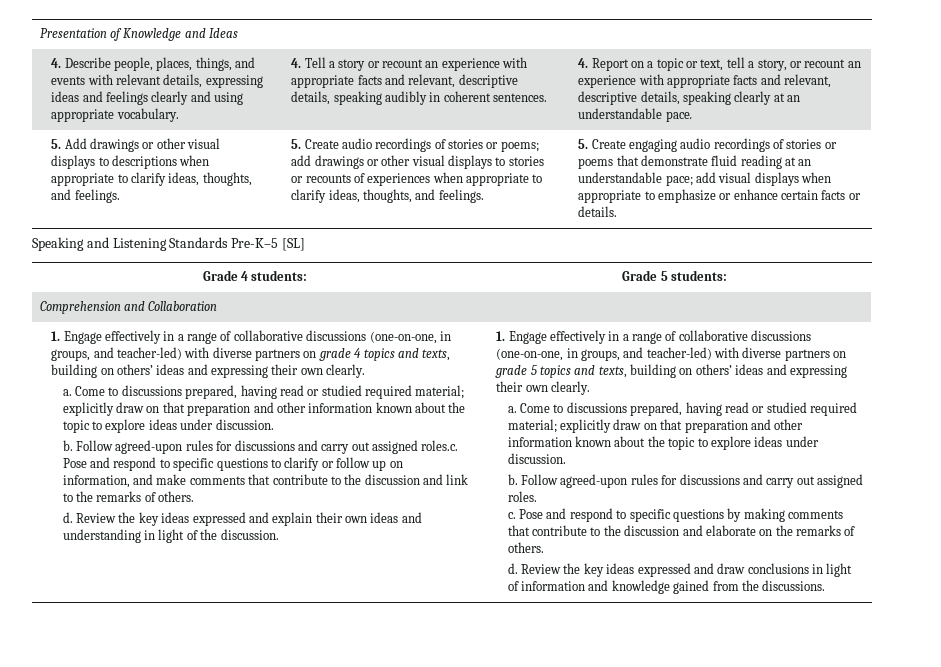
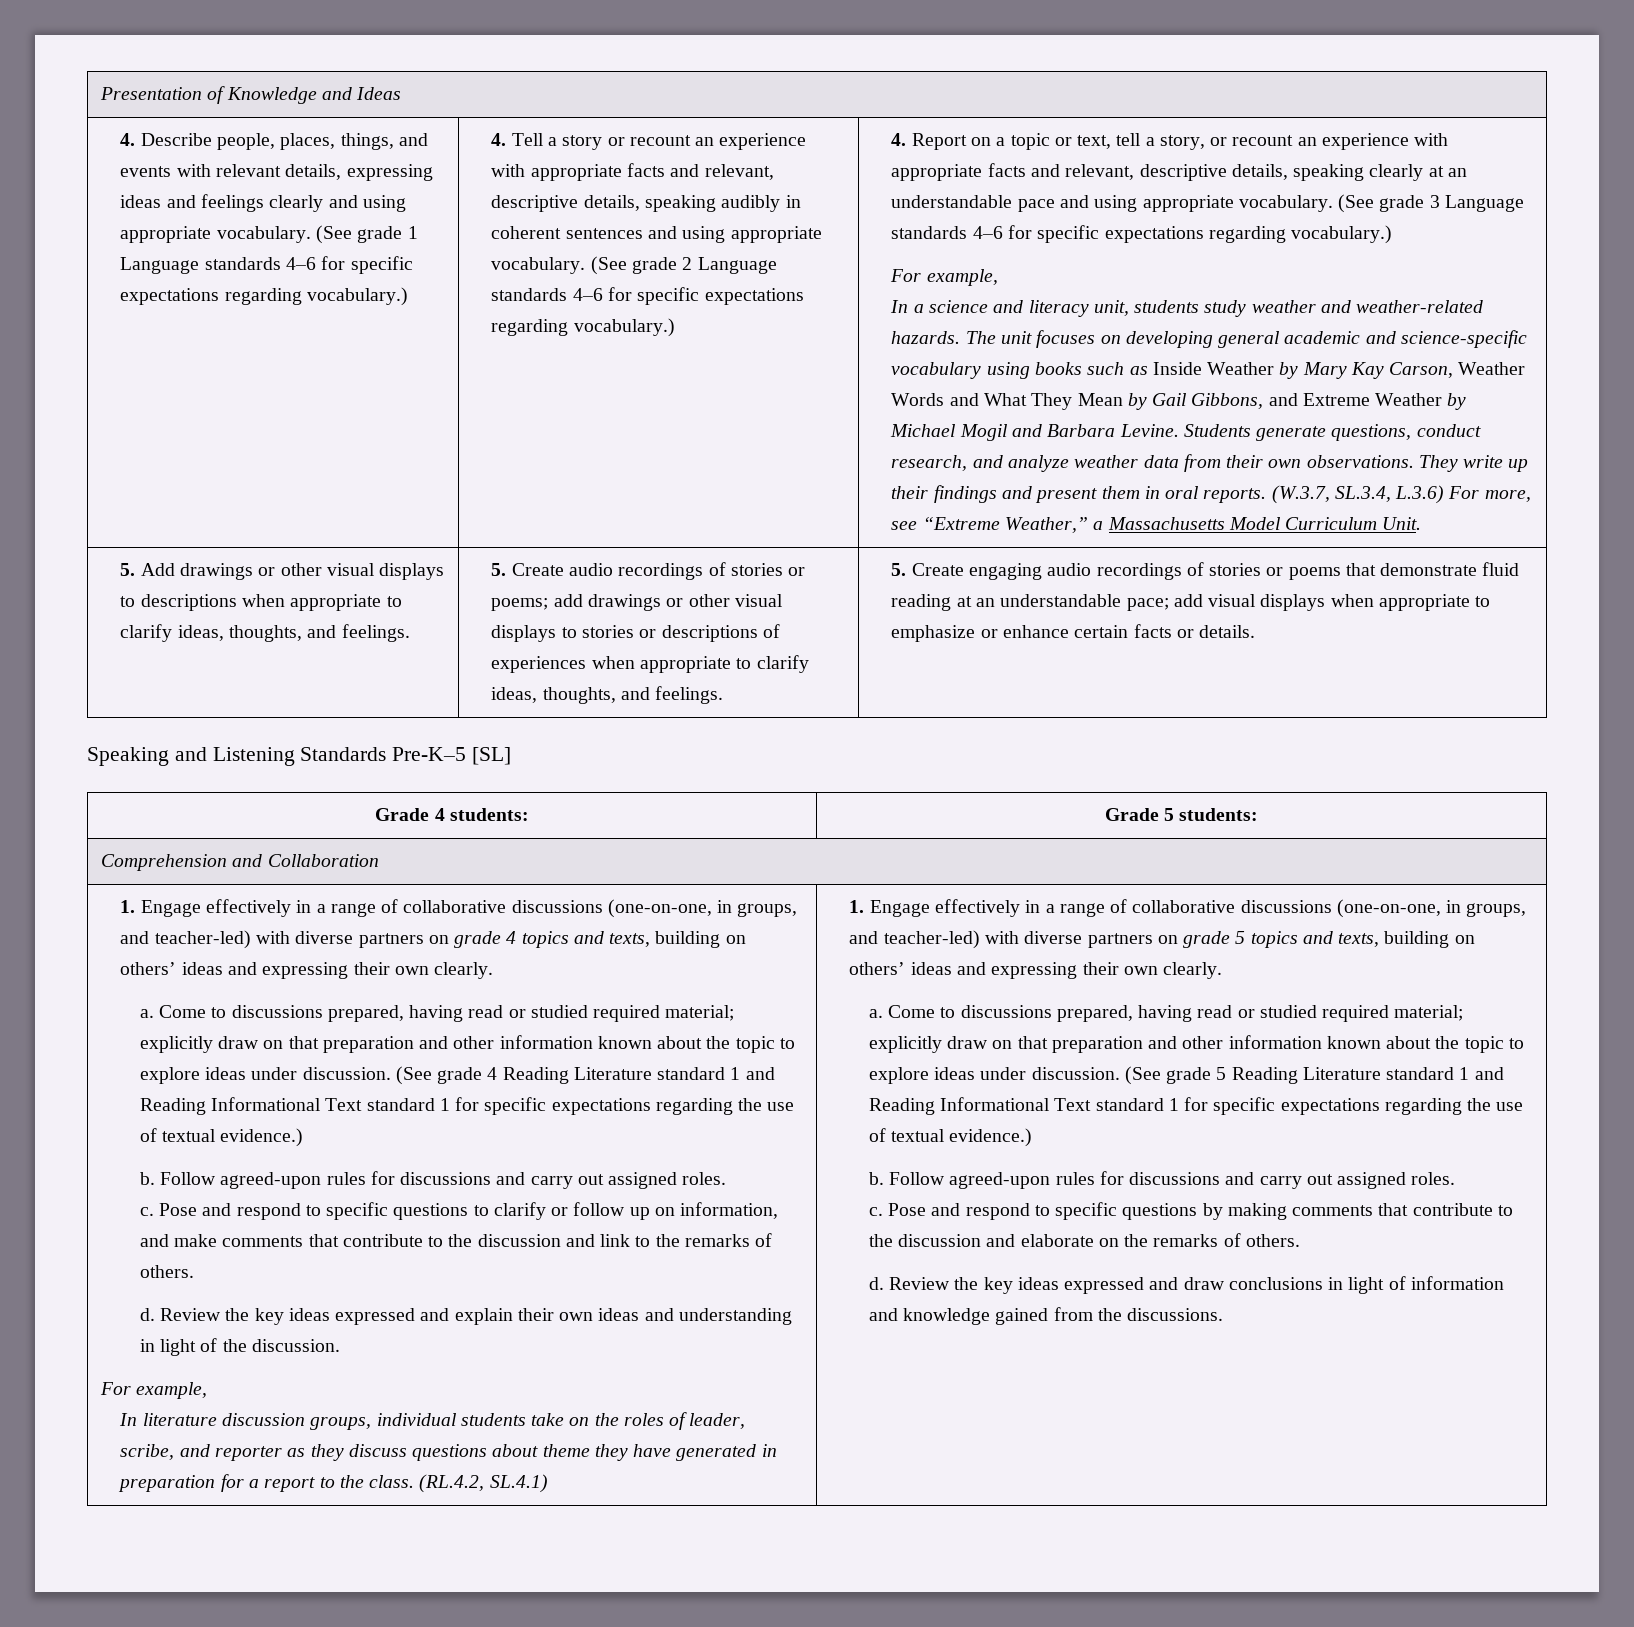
(179, 115) none -> [316,225,418,244] [120,256,413,274] [120,287,409,306] (See grade 1 Language standards 4–6 for specific expectations regarding vocabulary.)
[493,93,548,102] sentences. -> [565,226,822,243] [491,256,777,275] [491,287,804,305] [491,318,675,337] sentences and using appropriate vocabulary. (See grade 2 Language standards 4–6 for specific expectations regarding vocabulary.)
[665,111,692,122] pace. -> [1017,194,1524,213] [891,225,1393,244] [890,269,998,286] [890,300,1484,317] [891,330,1527,348] [891,362,1526,379] [891,393,1467,410] [890,424,1481,441] [891,454,1529,472] [891,485,1531,504] [891,517,1422,533] pace and using appropriate vocabulary. (See grade 3 Language standards 4–6 for specific expectations regarding vocabulary.) // For example, // In a science and literacy unit, students study weather and weather-related hazards. The unit focuses on developing general academic and science-specific vocabulary using books such as Inside Weather by Mary Kay Carson, Weather Words and What They Mean by Gail Gibbons, and Extreme Weather by Michael Mogil and Barbara Levine. Students generate questions, conduct research, and analyze weather data from their own observations. They write up their findings and present them in oral reports. (W.3.7, SL.3.4, L.3.6) For more, see “Extreme Weather,” a Massachusetts Model Curriculum Unit.
[305,174,351,183] recounts -> [661,625,758,642] descriptions
(274, 424) none -> [395,1066,775,1085] [139,1097,795,1115] [139,1128,304,1147] (See grade 4 Reading Literature standard 1 and Reading Informational Text standard 1 for specific expectations regarding the use of textual evidence.)
[421,440,459,451] roles.c. -> [682,1172,727,1185] [139,1207,154,1216] roles. // c.
(279, 534) none -> [100,1382,208,1399] [119,1412,746,1430] [120,1444,777,1461] [118,1474,548,1493] // For example, // In literature discussion groups, individual students take on the roles of leader, scribe, and reporter as they discuss questions about theme they have generated in preparation for a report to the class. (RL.4.2, SL.4.1)
(566, 458) none -> [1124,1066,1504,1085] [868,1097,1524,1115] [868,1128,1033,1147] (See grade 5 Reading Literature standard 1 and Reading Informational Text standard 1 for specific expectations regarding the use of textual evidence.)

